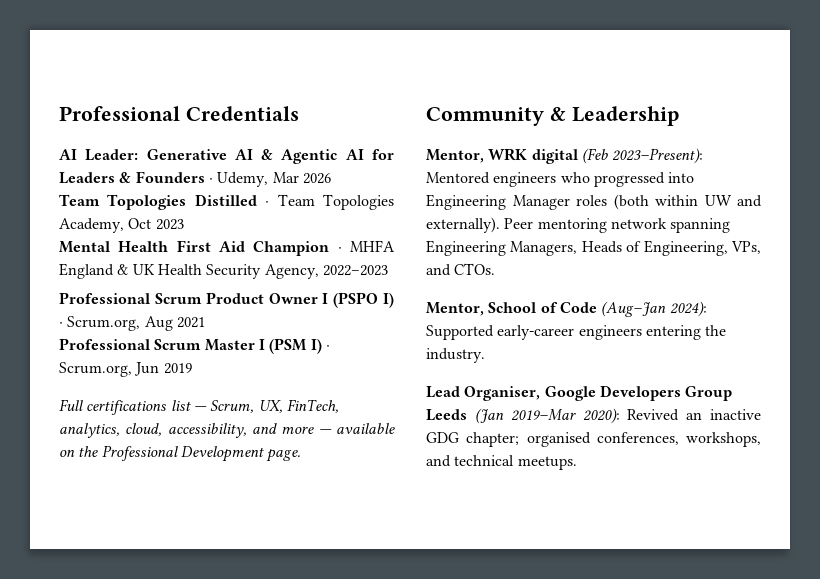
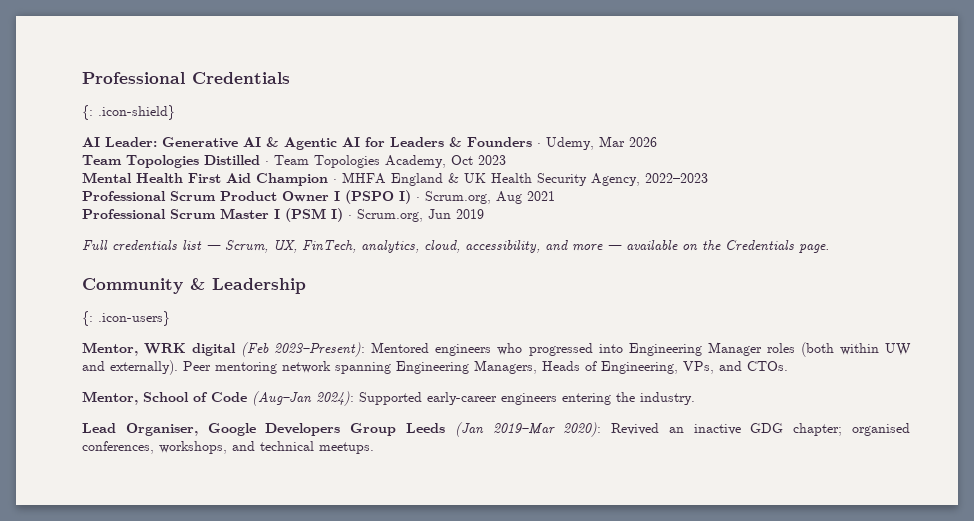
(299, 113) none -> [82,105,175,120] // {: .icon-shield}
[86,400,168,415] certifications -> [112,240,177,251] credentials
[101,445,264,462] Professional Development -> [725,240,794,251] Credentials
(679, 116) none -> [82,311,170,326] // {: .icon-users}

